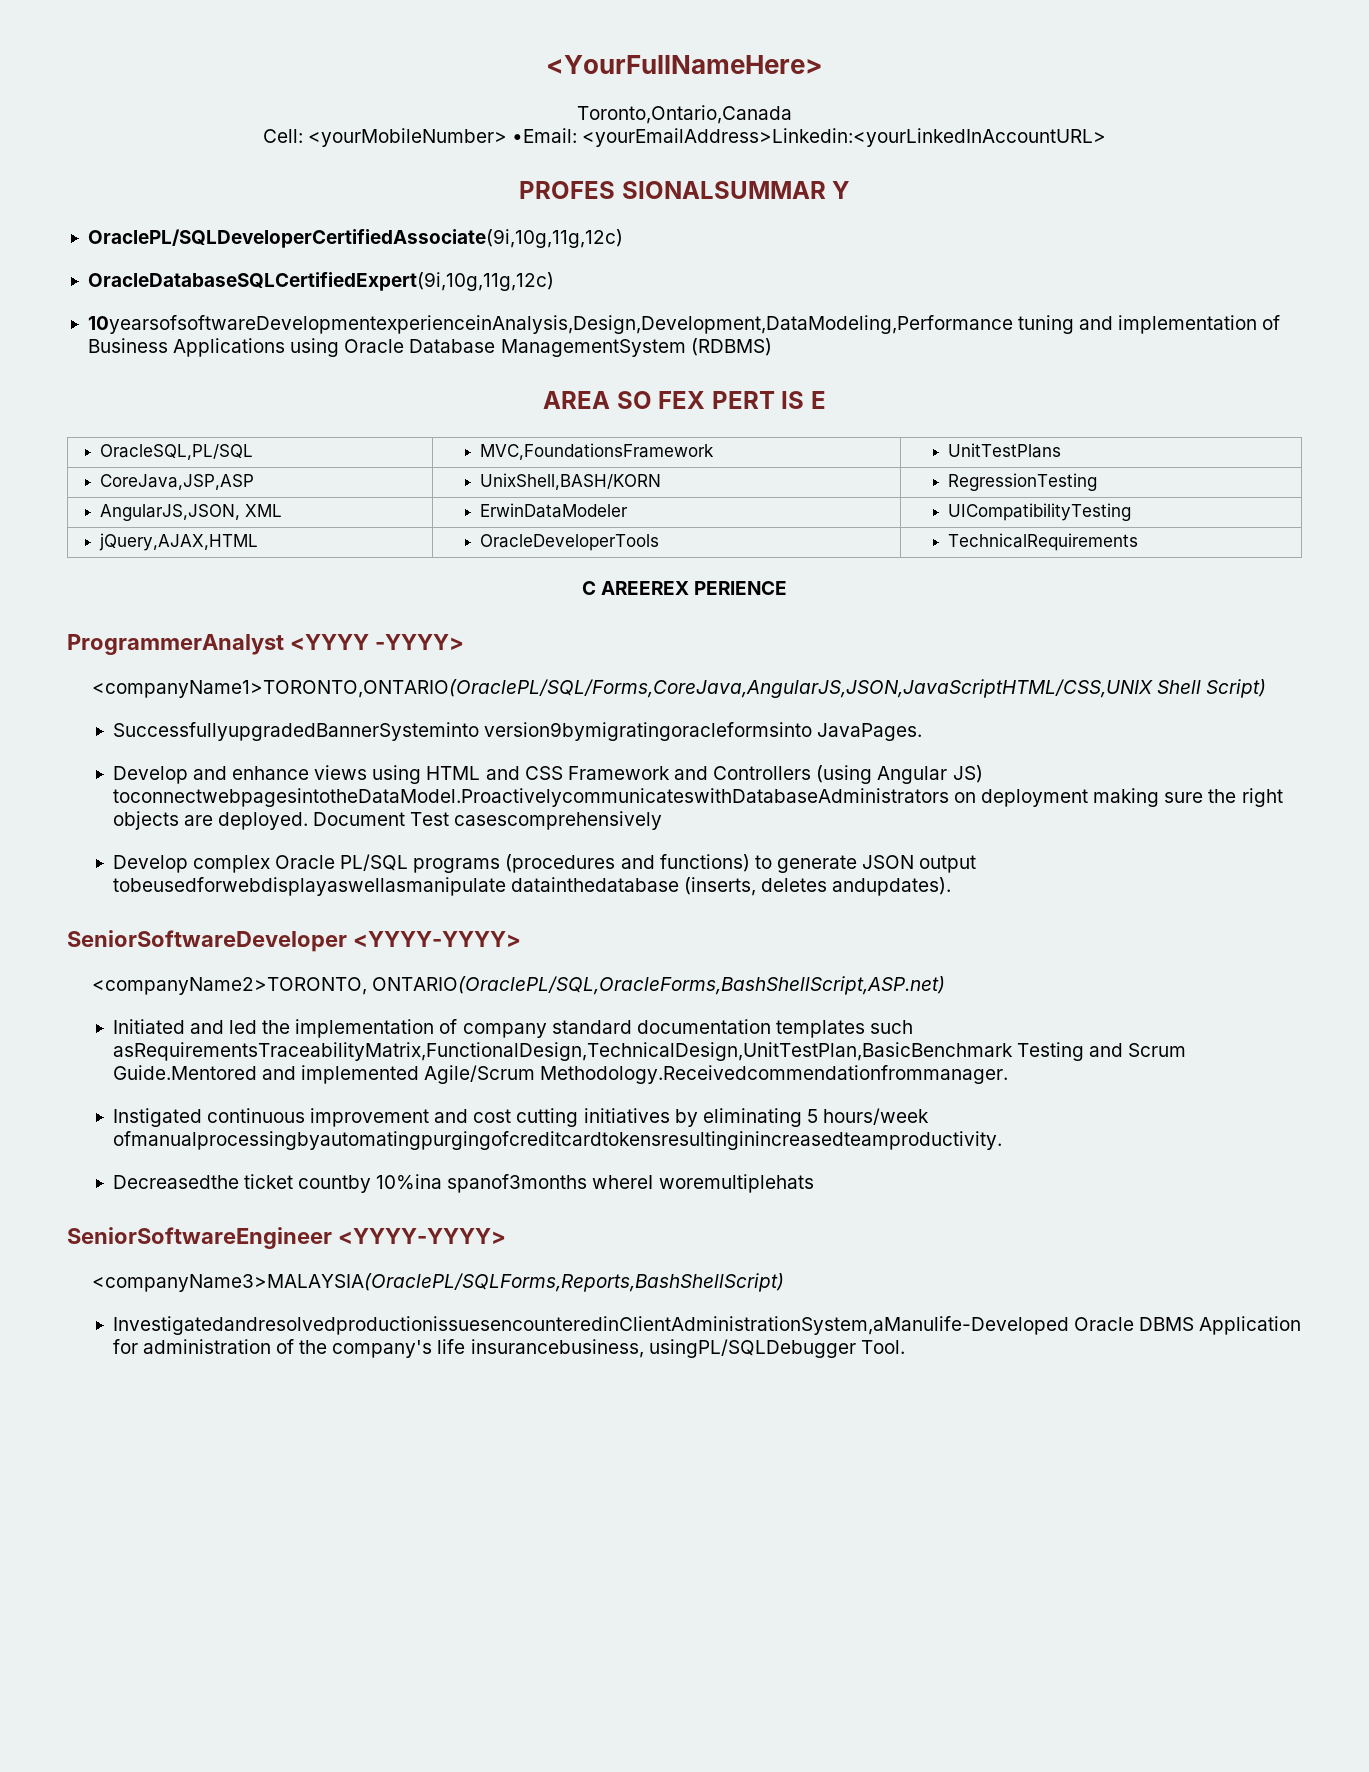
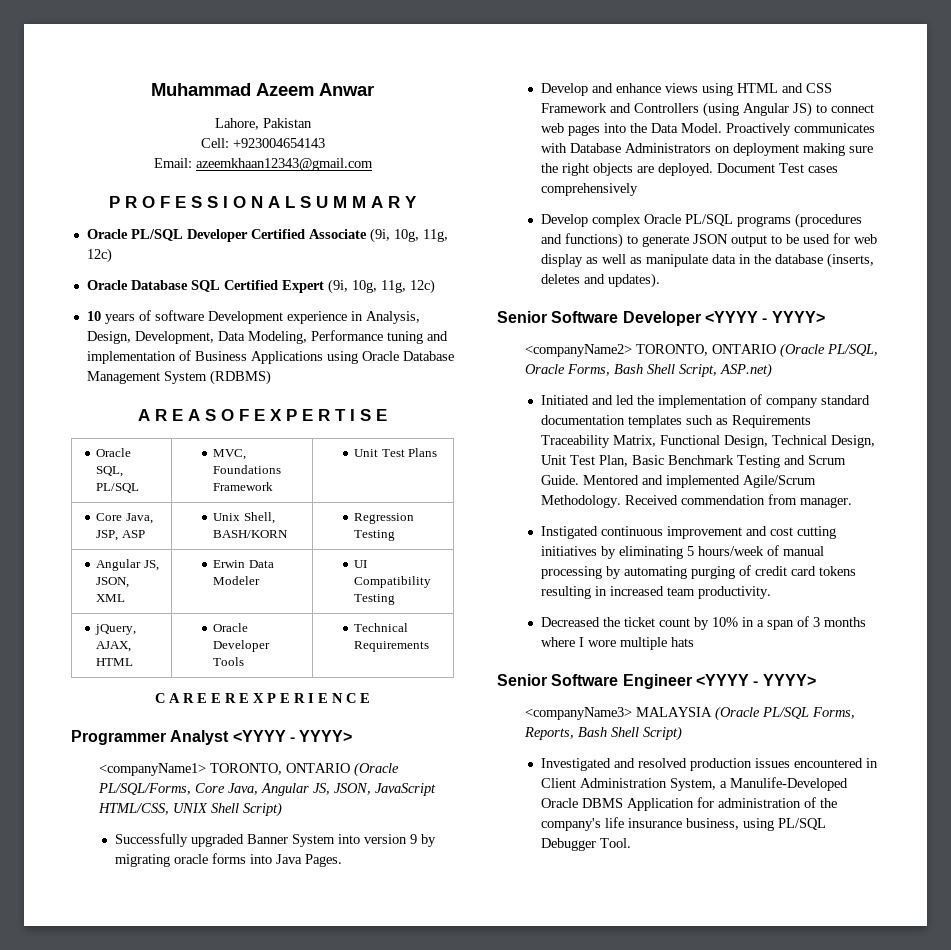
[546,55,823,74] [577,105,792,124] [262,128,1107,147] [519,181,850,199] [87,229,623,248] [87,272,554,291] [87,315,1013,334] <YourFullNameHere> // Toronto,Ontario,Canada // Cell: <yourMobileNumber> •Email: <yourEmailAddress>Linkedin:<yourLinkedInAccountURL> // PROFES SIONALSUMMAR Y // OraclePL/SQLDeveloperCertifiedAssociate(9i,10g,11g,12c) // OracleDatabaseSQLCertifiedExpert(9i,10g,11g,12c) // 10yearsofsoftwareDevelopmentexperienceinAnalysis,Design,Development,DataModeling,Performance -> [151,83,374,96] [214,118,312,130] [200,138,325,148] [153,158,373,171] [109,196,417,208] [86,228,448,243] [86,248,112,263] [86,279,435,294] [86,310,420,324] [86,330,383,344] Muhammad Azeem Anwar // Lahore, Pakistan // Cell: +923004654143 // Email: azeemkhaan12343@gmail.com // P R O F E S S I O N A L S U M M A R Y // Oracle PL/SQL Developer Certified Associate (9i, 10g, 11g, 12c) // Oracle Database SQL Certified Expert (9i, 10g, 11g, 12c) // 10 years of software Development experience in Analysis, Design, Development, Data Modeling, Performance
[500,339,686,357] ManagementSystem -> [86,371,207,384] Management System
[543,391,826,409] [100,444,254,460] [479,443,714,460] [947,443,1061,458] [100,474,255,490] [479,473,661,490] [947,473,1097,491] [100,504,283,521] [479,503,628,518] [947,503,1131,521] [99,533,259,551] [479,534,659,551] [947,533,1138,551] [581,581,788,595] [67,634,464,655] [91,679,1267,698] [112,722,923,741] AREA SO FEX PERT IS E // OracleSQL,PL/SQL | MVC,FoundationsFramework | UnitTestPlans // CoreJava,JSP,ASP | UnixShell,BASH/KORN | RegressionTesting // AngularJS,JSON, XML | ErwinDataModeler | UICompatibilityTesting // jQuery,AJAX,HTML | OracleDeveloperTools | TechnicalRequirements // C AREEREX PERIENCE // ProgrammerAnalyst <YYYY -YYYY> // <companyName1>TORONTO,ONTARIO(OraclePL/SQL/Forms,CoreJava,AngularJS,JSON,JavaScriptHTML/CSS,UNIX Shell Script) // SuccessfullyupgradedBannerSysteminto version9bymigratingoracleformsinto JavaPages. -> [138,409,387,421] [96,448,132,457] [96,466,124,477] [96,483,140,493] [213,449,247,460] [213,465,282,474] [213,482,274,491] [354,448,438,457] [96,513,153,524] [96,530,145,541] [213,512,275,524] [213,530,289,538] [354,513,415,524] [354,530,396,541] [96,559,159,571] [96,577,130,588] [96,594,126,602] [213,560,274,568] [213,576,261,585] [354,560,368,568] [354,576,432,588] [354,594,396,605] [95,624,137,635] [96,641,132,652] [96,658,134,666] [213,623,249,632] [213,640,271,652] [213,657,245,666] [354,623,409,632] [354,641,430,652] [155,693,370,703] [71,730,353,745] [99,762,400,777] [98,783,437,796] [98,802,283,817] [115,833,437,847] [115,853,343,867] A R E A S O F E X P E R T I S E // Oracle SQL, PL/SQL | MVC, Foundations Framework | Unit Test Plans // Core Java, JSP, ASP | Unix Shell, BASH/KORN | Regression Testing // Angular JS, JSON, XML | Erwin Data Modeler | UI Compatibility Testing // jQuery, AJAX, HTML | Oracle Developer Tools | Technical Requirements // C A R E E R E X P E R I E N C E // Programmer Analyst <YYYY - YYYY> // <companyName1> TORONTO, ONTARIO (Oracle PL/SQL/Forms, Core Java, Angular JS, JSON, JavaScript HTML/CSS, UNIX Shell Script) // Successfully upgraded Banner System into version 9 by migrating oracle forms into Java Pages.
[112,788,949,807] toconnectwebpagesintotheDataModel.ProactivelycommunicateswithDatabaseAdministrators -> [816,104,875,113] [541,123,876,136] [541,143,712,153] to connect web pages into the Data Model. Proactively communicates with Database Administrators
[454,811,663,830] casescomprehensively -> [808,166,839,173] [541,183,639,196] cases comprehensively
[112,877,952,896] [67,930,521,952] [91,976,946,995] tobeusedforwebdisplayaswellasmanipulate datainthedatabase (inserts, deletes andupdates). // SeniorSoftwareDeveloper <YYYY-YYYY> // <companyName2>TORONTO, ONTARIO(OraclePL/SQL,OracleForms,BashShellScript,ASP.net) -> [771,233,878,244] [541,253,875,268] [541,273,661,288] [497,311,825,326] [525,343,879,358] [525,363,773,378] to be used for web display as well as manipulate data in the database (inserts, deletes and updates). // Senior Software Developer <YYYY - YYYY> // <companyName2> TORONTO, ONTARIO (Oracle PL/SQL, Oracle Forms, Bash Shell Script, ASP.net)
[112,1042,1013,1061] asRequirementsTraceabilityMatrix,FunctionalDesign,TechnicalDesign,UnitTestPlan,BasicBenchmark -> [716,415,812,428] [541,435,876,448] [541,455,735,467] as Requirements Traceability Matrix, Functional Design, Technical Design, Unit Test Plan, Basic Benchmark
[112,1065,257,1080] Guide.Mentored -> [541,475,640,485] Guide. Mentored
[540,1065,1009,1084] Methodology.Receivedcommendationfrommanager. -> [541,494,853,508] Methodology. Received commendation from manager.
[112,1131,1002,1150] [112,1174,814,1193] [67,1227,506,1249] [91,1273,784,1292] [112,1316,1069,1335] ofmanualprocessingbyautomatingpurgingofcreditcardtokensresultinginincreasedteamproductivity. // Decreasedthe ticket countby 10%ina spanof3months whereI woremultiplehats // SeniorSoftwareEngineer <YYYY-YYYY> // <companyName3>MALAYSIA(OraclePL/SQLForms,Reports,BashShellScript) // InvestigatedandresolvedproductionissuesencounteredinClientAdministrationSystem,aManulife-Developed -> [767,545,825,556] [541,565,857,579] [541,586,772,599] [541,616,867,630] [541,637,695,650] [497,674,816,689] [525,706,856,721] [524,726,683,741] [541,758,879,771] [541,777,849,791] of manual processing by automating purging of credit card tokens resulting in increased team productivity. // Decreased the ticket count by 10% in a span of 3 months where I wore multiple hats // Senior Software Engineer <YYYY - YYYY> // <companyName3> MALAYSIA (Oracle PL/SQL Forms, Reports, Bash Shell Script) // Investigated and resolved production issues encountered in Client Administration System, a Manulife-Developed
[470,1339,856,1358] insurancebusiness, usingPL/SQLDebugger -> [628,818,827,831] [541,838,597,851] insurance business, using PL/SQL Debugger

